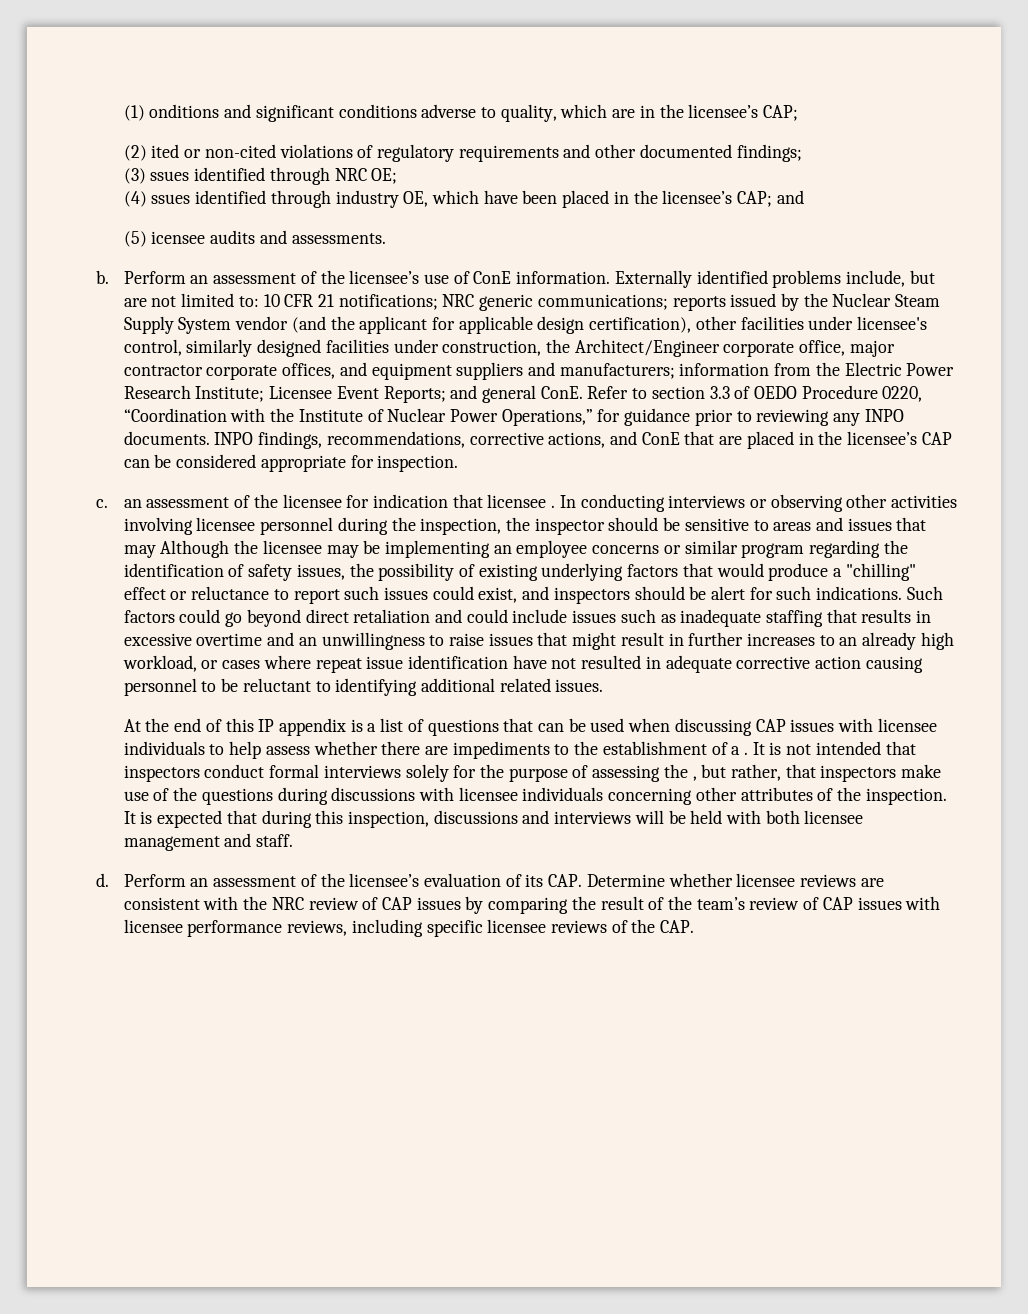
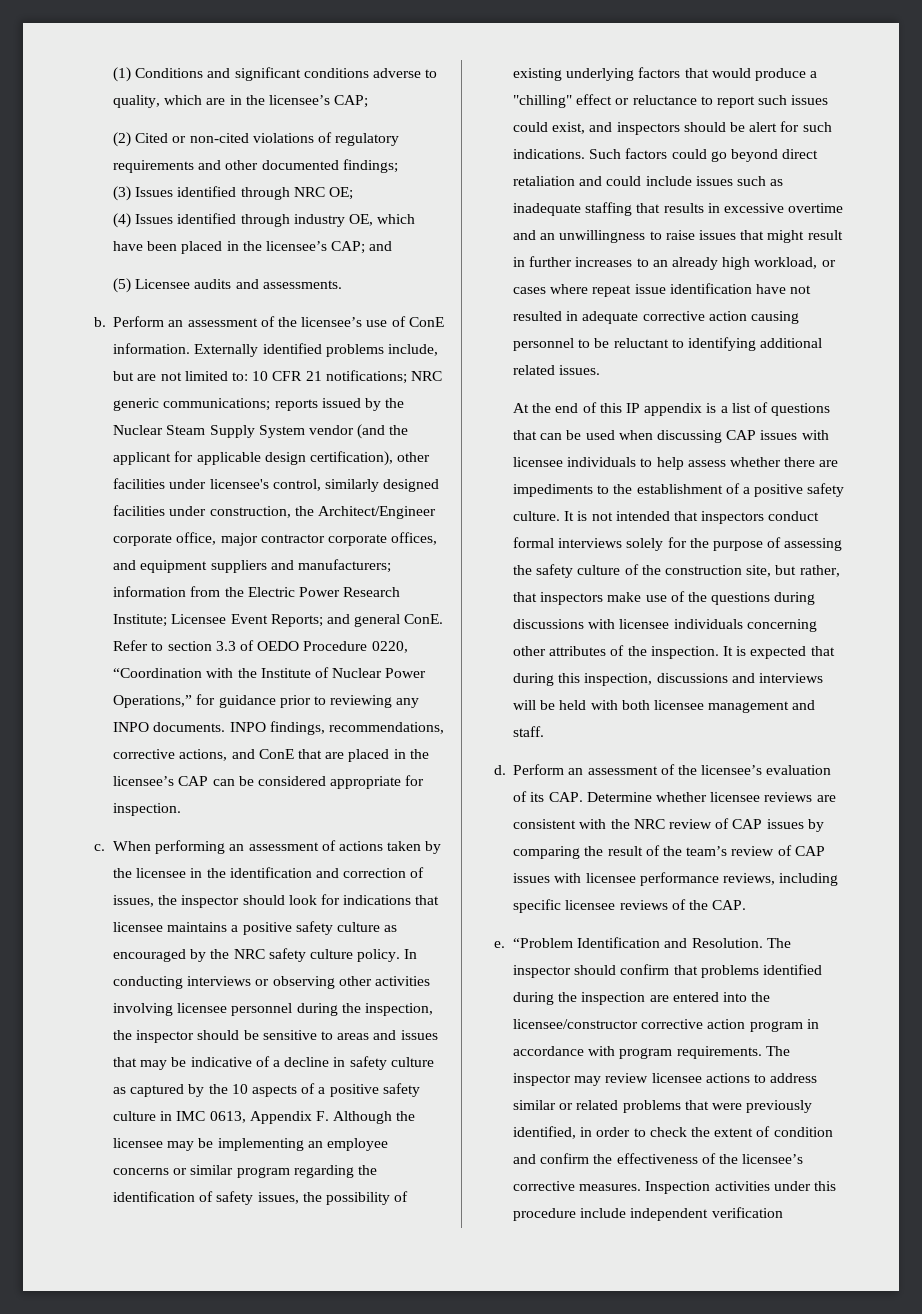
[149,104,220,118] onditions -> [135,68,204,78] Conditions
[151,144,180,158] ited -> [135,133,169,143] Cited
[150,171,190,181] ssues -> [135,187,174,197] Issues
[151,194,191,204] ssues -> [135,214,174,224] Issues
[151,231,206,244] icensee -> [135,279,191,289] Licensee
[123,494,556,508] an assessment of the licensee for indication that licensee . -> [113,840,442,854] [113,867,425,878] [113,894,440,908] [113,921,398,935] [113,948,401,962] When performing an assessment of actions taken by the licensee in the identification and correction of issues, the inspector should look for indications that licensee maintains a positive safety culture as encouraged by the NRC safety culture policy.
(156, 551) none -> [171,1056,434,1070] [113,1083,420,1097] [113,1111,330,1124] be indicative of a decline in safety culture as captured by the 10 aspects of a positive safety culture in IMC 0613, Appendix F.
[744,752,749,755] . -> [754,483,845,497] [513,511,561,521] positive safety culture.
[692,776,697,781] , -> [536,564,772,578] safety culture of the construction site,
(695, 926) none -> [493,937,791,948] [513,964,823,978] [513,992,771,1005] [513,1019,819,1032] [513,1046,790,1059] [513,1073,818,1086] [513,1100,813,1113] [513,1126,833,1139] [513,1153,804,1164] [513,1181,837,1194] [513,1207,783,1221] // e. “Problem Identification and Resolution. The inspector should confirm that problems identified during the inspection are entered into the licensee/constructor corrective action program in accordance with program requirements. The inspector may review licensee actions to address similar or related problems that were previously identified, in order to check the extent of condition and confirm the effectiveness of the licensee’s corrective measures. Inspection activities under this procedure include independent verification

